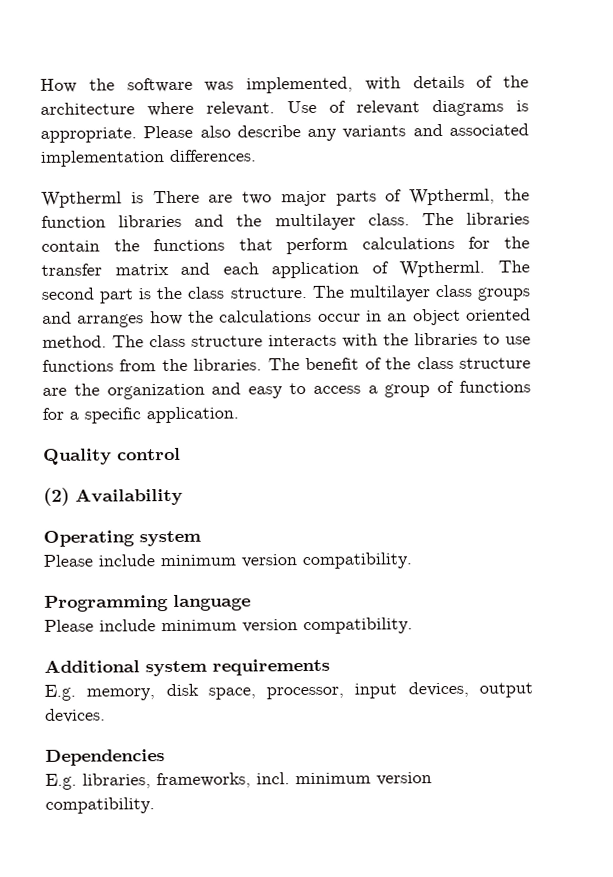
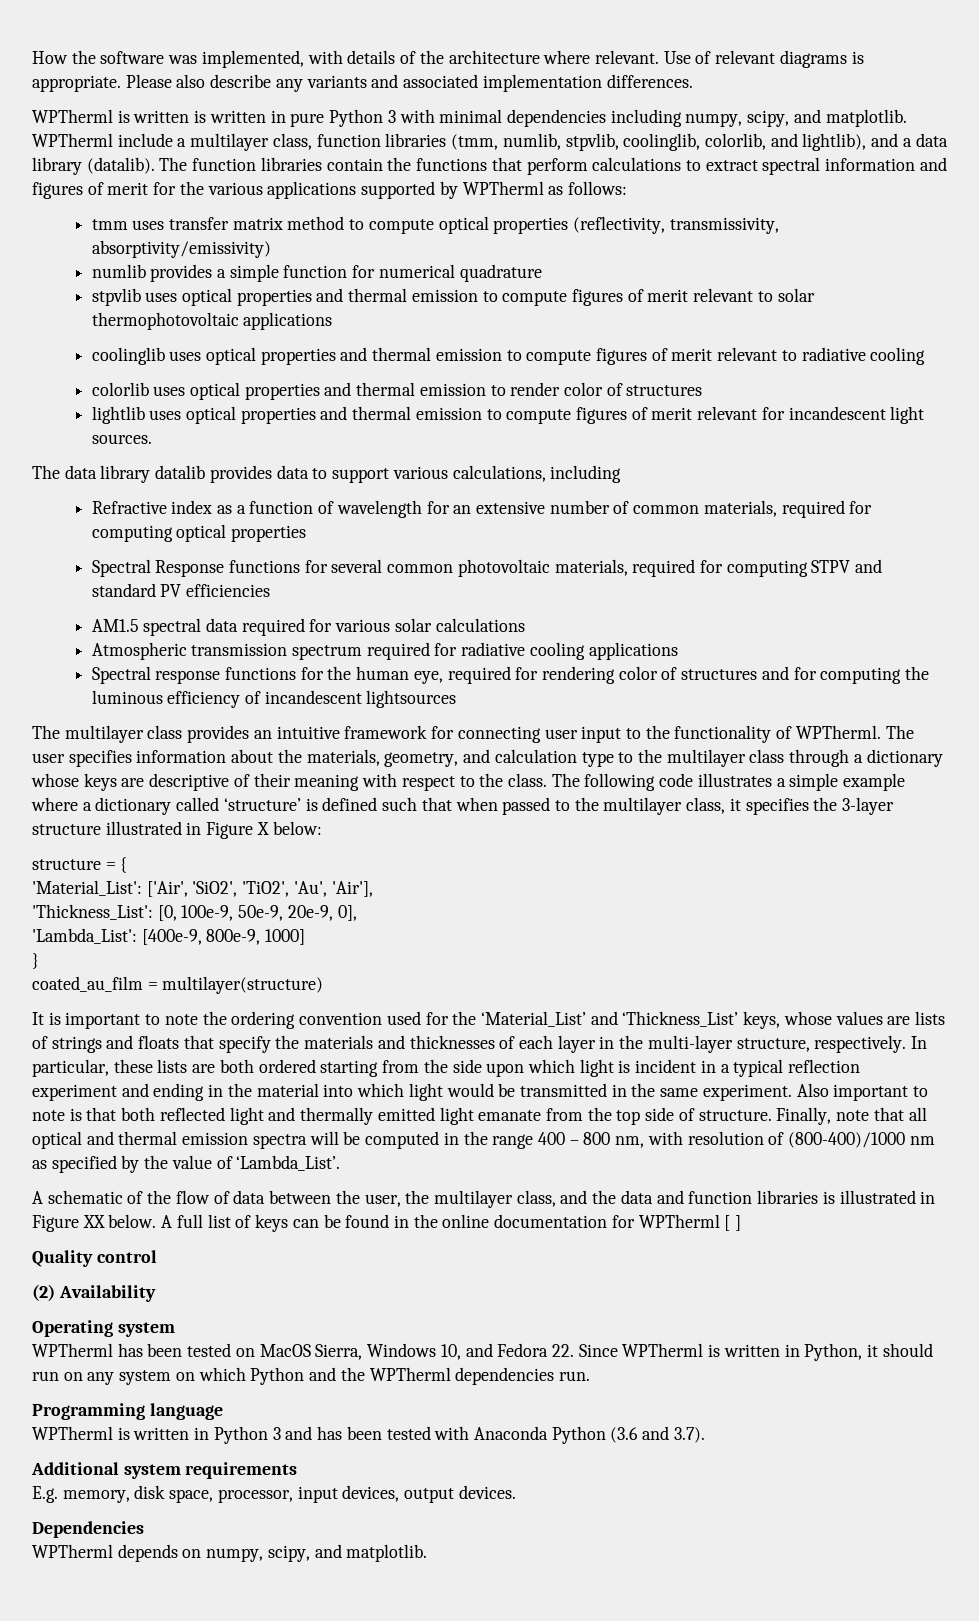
[41,188,530,208] [41,212,454,231] Wptherml is There are two major parts of Wptherml, the function libraries and the multilayer class. The -> [32,109,907,127] [32,133,948,151] [32,157,257,175] WPTherml is written is written in pure Python 3 with minimal dependencies including numpy, scipy, and matplotlib. WPTherml include a multilayer class, function libraries (tmm, numlib, stpvlib, coolinglib, colorlib, and lightlib), and a data library (datalib). The function
[468,236,530,249] [41,260,530,279] [41,284,530,304] [42,308,531,328] [42,332,531,348] [42,356,532,372] [42,380,531,400] [42,406,239,424] for the transfer matrix and each application of Wptherml. The second part is the class structure. The multilayer class groups and arranges how the calculations occur in an object oriented method. The class structure interacts with the libraries to use functions from the libraries. The benefit of the class structure are the organization and easy to access a group of functions for a specific application. -> [685,157,947,175] [32,181,627,199] [91,216,779,234] [91,240,271,258] [91,264,542,282] [91,288,815,306] [91,312,333,330] [91,347,926,365] [91,382,703,400] [91,406,925,424] [91,434,152,444] [32,465,622,483] [91,500,873,518] [91,524,306,542] [91,559,883,577] [91,583,270,597] [91,618,525,636] [91,642,678,660] [91,666,930,684] [91,690,457,708] [32,725,914,743] [32,749,943,767] [31,773,906,791] [31,797,895,815] [32,821,322,839] [32,857,128,873] [32,880,373,897] [32,904,357,921] [32,928,306,945] [32,953,39,969] [32,976,324,994] [32,1011,946,1029] [32,1035,928,1053] [32,1059,861,1077] [32,1083,929,1101] [32,1107,927,1125] [32,1131,935,1149] [32,1155,341,1173] [32,1190,936,1208] [32,1214,742,1232] to extract spectral information and figures of merit for the various applications supported by WPTherml as follows: // tmm uses transfer matrix method to compute optical properties (reflectivity, transmissivity, absorptivity/emissivity) // numlib provides a simple function for numerical quadrature // stpvlib uses optical properties and thermal emission to compute figures of merit relevant to solar thermophotovoltaic applications // coolinglib uses optical properties and thermal emission to compute figures of merit relevant to radiative cooling // colorlib uses optical properties and thermal emission to render color of structures // lightlib uses optical properties and thermal emission to compute figures of merit relevant for incandescent light sources. // The data library datalib provides data to support various calculations, including // Refractive index as a function of wavelength for an extensive number of common materials, required for computing optical properties // Spectral Response functions for several common photovoltaic materials, required for computing STPV and standard PV efficiencies // AM1.5 spectral data required for various solar calculations // Atmospheric transmission spectrum required for radiative cooling applications // Spectral response functions for the human eye, required for rendering color of structures and for computing the luminous efficiency of incandescent lightsources // The multilayer class provides an intuitive framework for connecting user input to the functionality of WPTherml. The user specifies information about the materials, geometry, and calculation type to the multilayer class through a dictionary whose keys are descriptive of their meaning with respect to the class. The following code illustrates a simple example where a dictionary called ‘structure’ is defined such that when passed to the multilayer class, it specifies the 3-layer structure illustrated in Figure X below: // structure = { // 'Material_List': ['Air', 'SiO2', 'TiO2', 'Au', 'Air'], // 'Thickness_List': [0, 100e-9, 50e-9, 20e-9, 0], // 'Lambda_List': [400e-9, 800e-9, 1000] // } // coated_au_film = multilayer(structure) // It is important to note the ordering convention used for the ‘Material_List’ and ‘Thickness_List’ keys, whose values are lists of strings and floats that specify the materials and thicknesses of each layer in the multi-layer structure, respectively. In particular, these lists are both ordered starting from the side upon which light is incident in a typical reflection experiment and ending in the material into which light would be transmitted in the same experiment. Also important to note is that both reflected light and thermally emitted light emanate from the top side of structure. Finally, note that all optical and thermal emission spectra will be computed in the range 400 – 800 nm, with resolution of (800-400)/1000 nm as specified by the value of ‘Lambda_List’. // A schematic of the flow of data between the user, the multilayer class, and the data and function libraries is illustrated in Figure XX below. A full list of keys can be found in the online documentation for WPTherml [ ]
[43,552,412,570] [44,594,251,612] [44,617,413,635] Please include minimum version compatibility. // Programming language // Please include minimum version compatibility. -> [32,1343,933,1361] [32,1367,590,1385] [32,1403,223,1420] [32,1426,705,1444] WPTherml has been tested on MacOS Sierra, Windows 10, and Fedora 22. Since WPTherml is written in Python, it should run on any system on which Python and the WPTherml dependencies run. // Programming language // WPTherml is written in Python 3 and has been tested with Anaconda Python (3.6 and 3.7).
[45,772,432,790] [45,797,155,814] E.g. libraries, frameworks, incl. minimum version compatibility. -> [32,1544,428,1562] WPTherml depends on numpy, scipy, and matplotlib.

